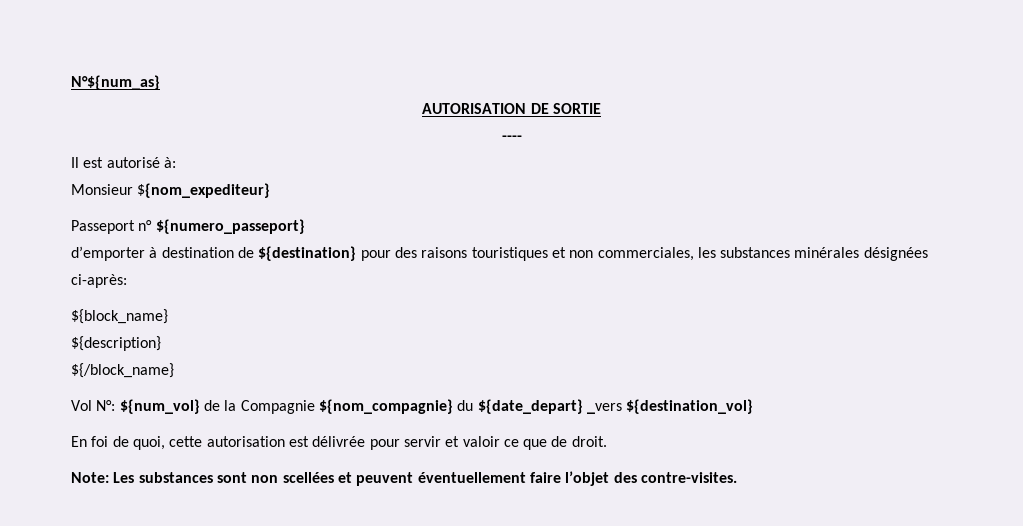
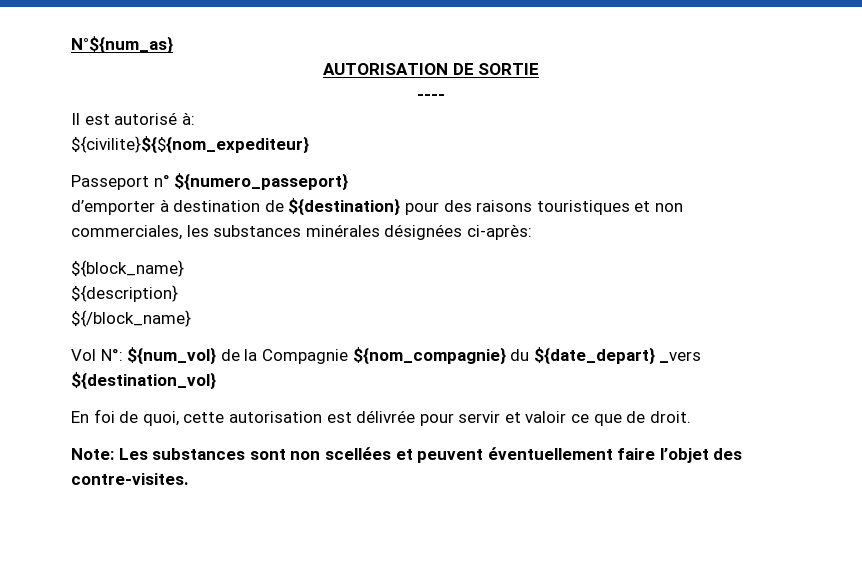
[71,183,271,198] Monsieur ${nom_expediteur} -> [71,136,309,154] ${civilite}${${nom_expediteur}

